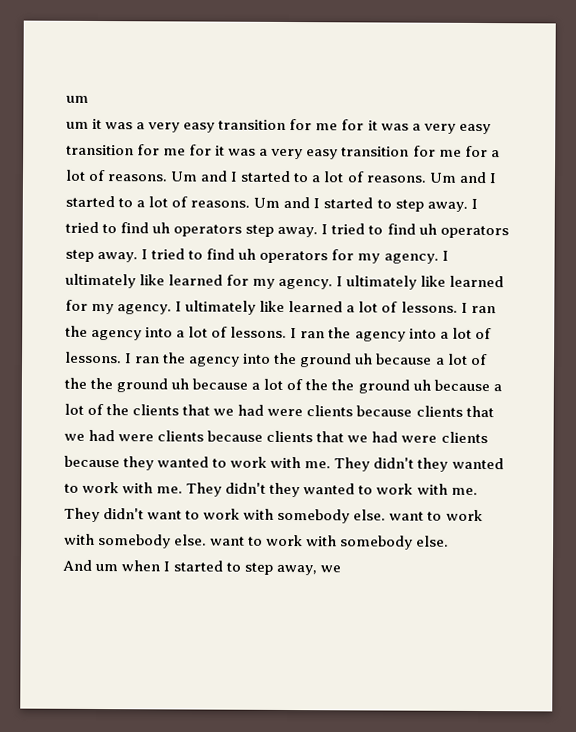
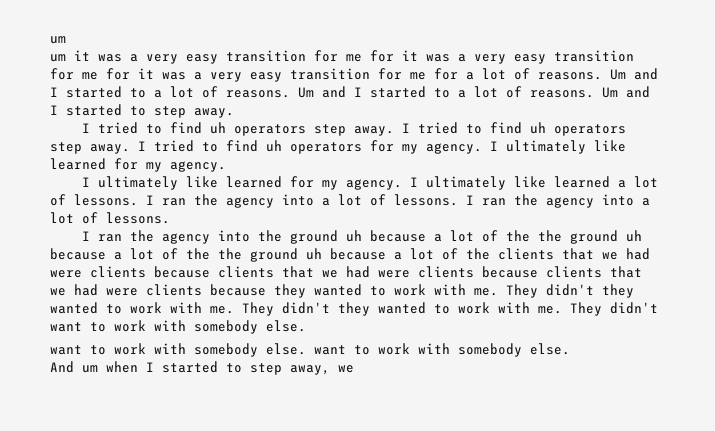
(468, 206) none -> (234, 113) //
(334, 284) none -> (226, 166) //
(122, 357) none -> (170, 218) //
(387, 515) none -> (306, 326) //

